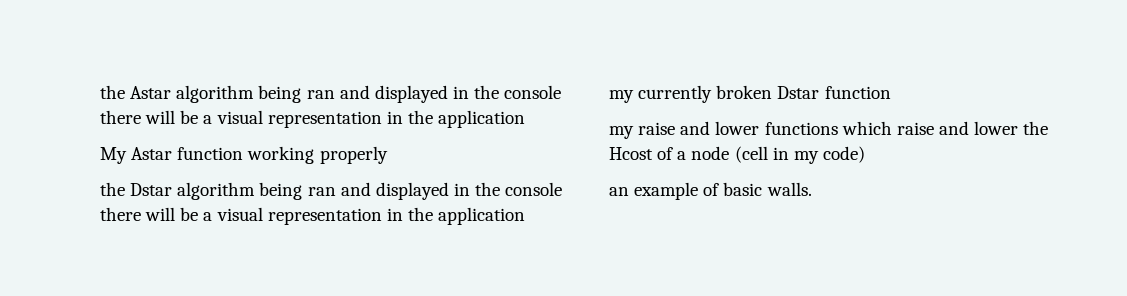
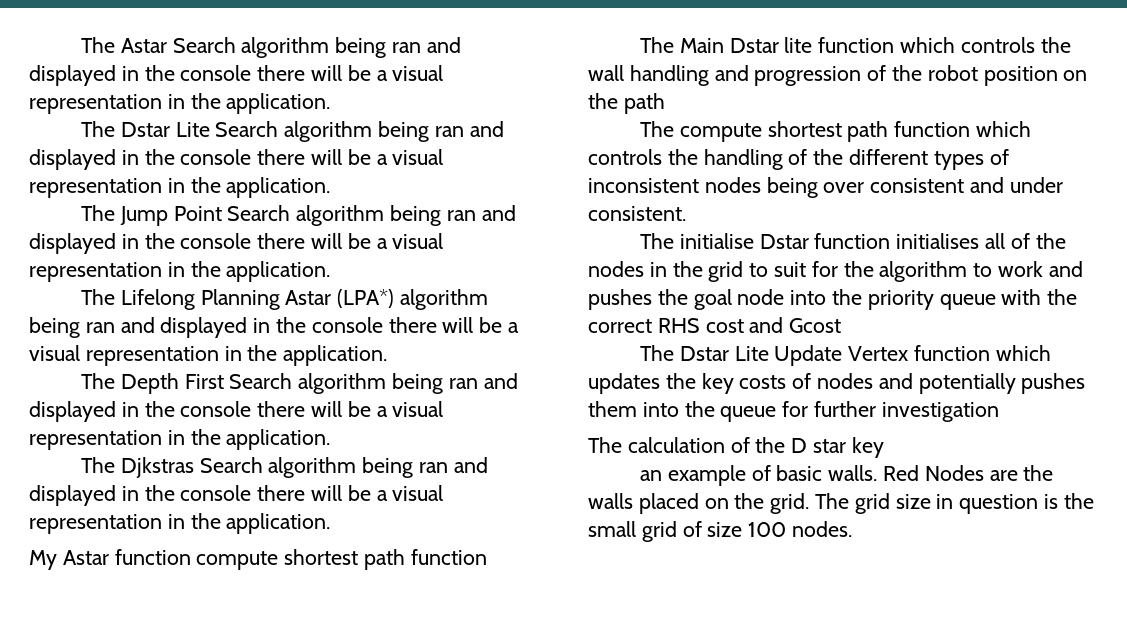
[100,85,172,99] the Astar -> [80,37,236,53] The Astar Search
[438,110,526,128] [100,146,388,164] [100,182,173,196] application // My Astar function working properly // the Dstar -> [226,93,331,114] [80,121,279,137] application. // The Dstar Lite Search
[438,207,526,225] [609,85,891,103] [609,121,1049,139] [609,146,865,164] application // my currently broken Dstar function // my raise and lower functions which raise and lower the Hcost of a node (cell in my code) -> [226,177,331,198] [80,205,516,226] [29,233,444,254] [29,261,331,282] [80,289,488,310] [29,317,520,338] [29,345,388,366] [80,373,518,394] [29,401,444,422] [29,429,331,450] [80,457,488,478] [29,485,444,506] [29,513,331,534] [29,549,487,570] [639,37,1071,53] [588,65,1088,86] [588,93,665,114] [639,121,1032,142] [588,149,1009,170] [588,177,1063,198] [588,206,686,221] [639,233,1066,249] [588,261,1083,282] [588,289,1078,310] [588,317,842,333] [639,345,1051,366] [588,373,1086,394] [588,401,999,422] [588,437,884,458] application. // The Jump Point Search algorithm being ran and displayed in the console there will be a visual representation in the application. // The Lifelong Planning Astar (LPA*) algorithm being ran and displayed in the console there will be a visual representation in the application. // The Depth First Search algorithm being ran and displayed in the console there will be a visual representation in the application. // The Djkstras Search algorithm being ran and displayed in the console there will be a visual representation in the application. // My Astar function compute shortest path function // The Main Dstar lite function which controls the wall handling and progression of the robot position on the path // The compute shortest path function which controls the handling of the different types of inconsistent nodes being over consistent and under consistent. // The initialise Dstar function initialises all of the nodes in the grid to suit for the algorithm to work and pushes the goal node into the priority queue with the correct RHS cost and Gcost // The Dstar Lite Update Vertex function which updates the key costs of nodes and potentially pushes them into the queue for further investigation // The calculation of the D star key
(812, 189) none -> [883,465,1054,481] [588,493,1094,514] [588,521,853,542] Red Nodes are the walls placed on the grid. The grid size in question is the small grid of size 100 nodes.

